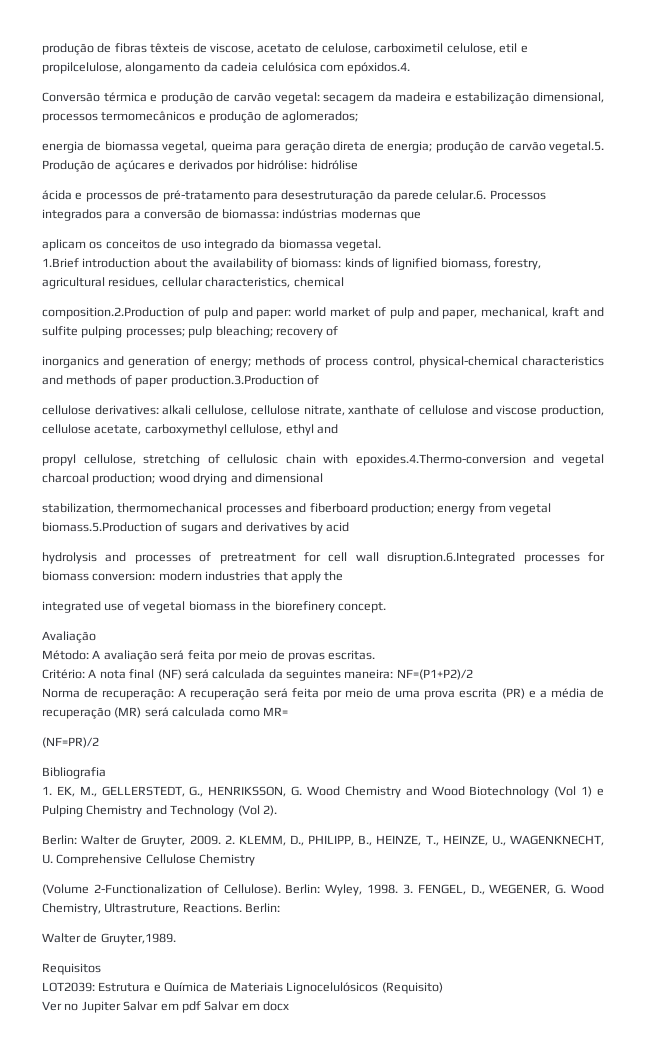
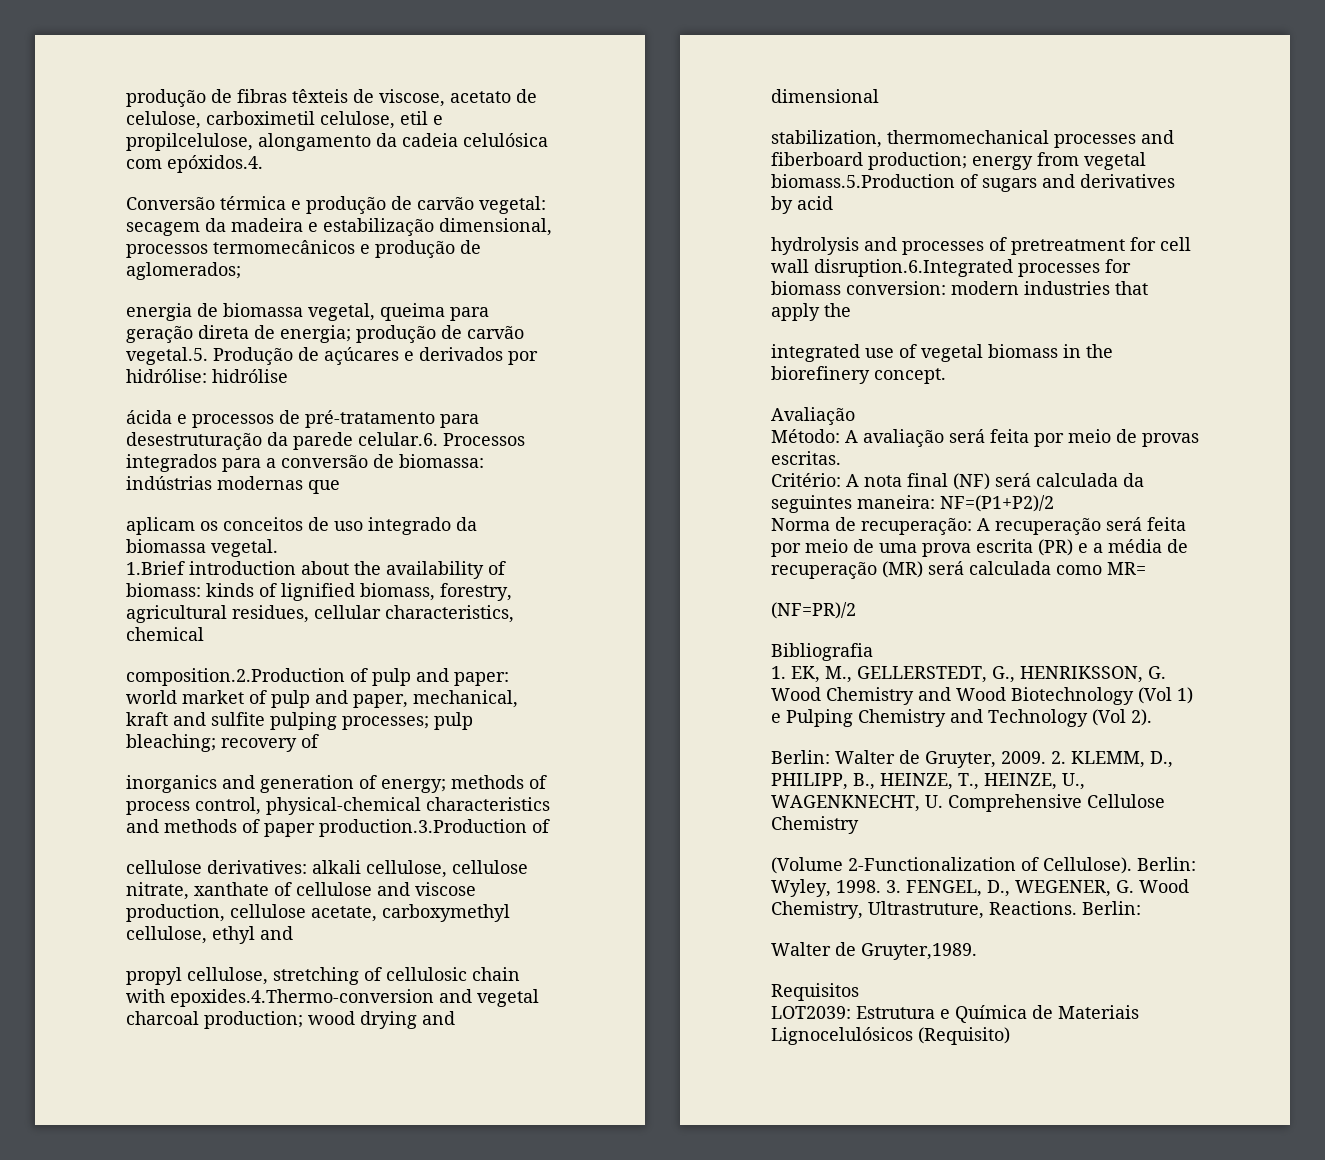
[42,1001,289,1013] // Ver no Jupiter Salvar em pdf Salvar em docx -> (1010, 1036) none

